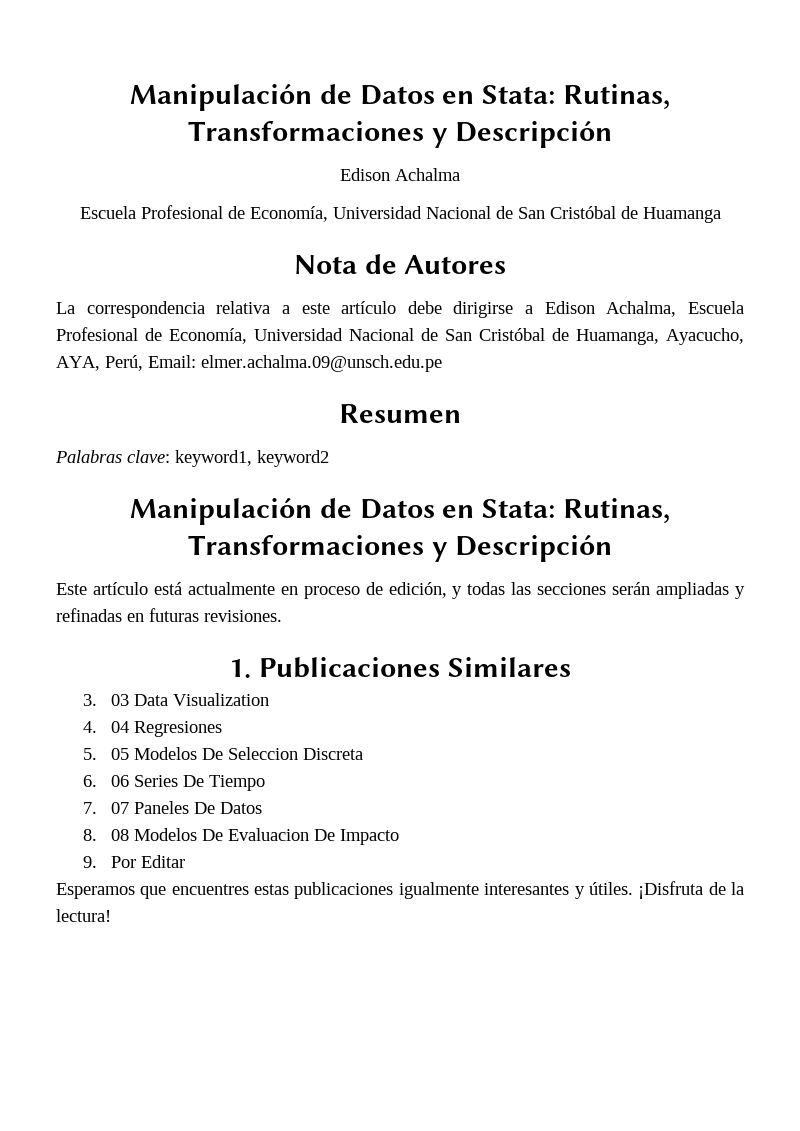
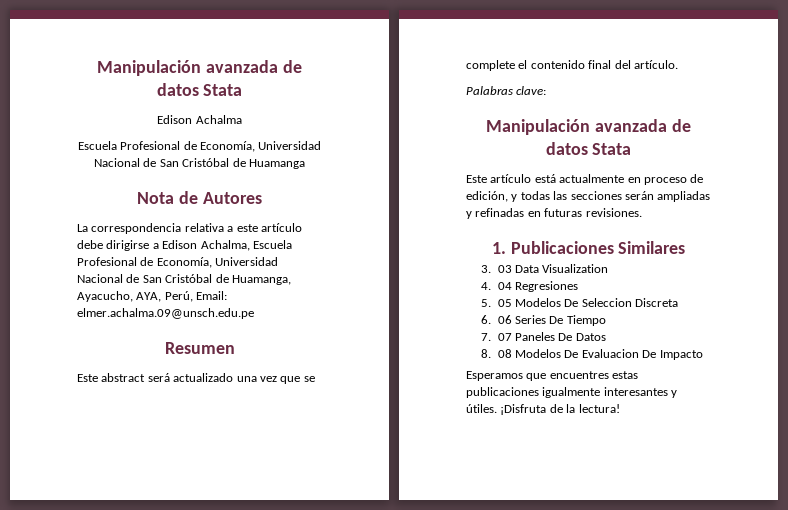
[129,84,671,111] [187,121,613,148] Manipulación de Datos en Stata: Rutinas, Transformaciones y Descripción -> [97,60,302,76] [156,83,243,96] Manipulación avanzada de datos Stata
(461, 413) none -> [77,373,315,384] [466,60,678,71] // Este abstract será actualizado una vez que se complete el contenido final del artículo.
[175,450,329,467] [129,498,671,525] [187,535,613,562] keyword1, keyword2 // Manipulación de Datos en Stata: Rutinas, Transformaciones y Descripción -> [486,119,691,135] [545,142,632,155] // Manipulación avanzada de datos Stata
[83,855,185,868] // 9. Por Editar -> (703, 355) none

